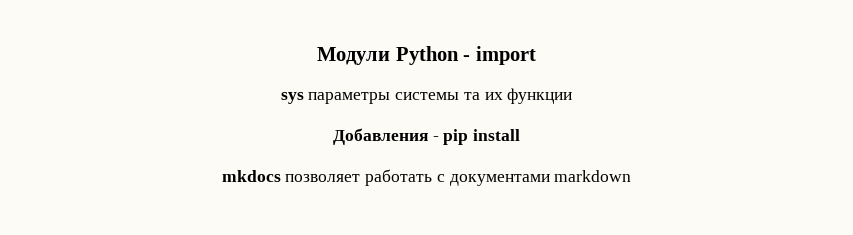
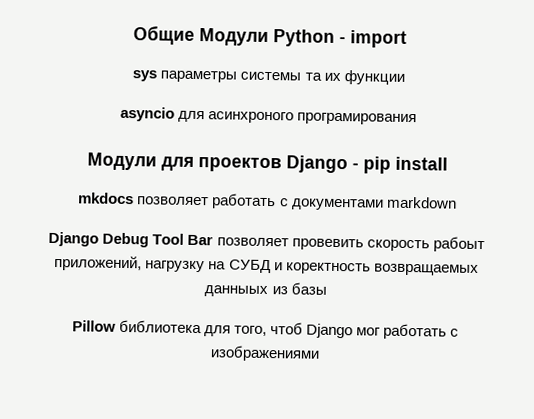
(317, 56) none -> [132,25,195,45] Общие
[332,128,428,145] Добавления -> [119,106,418,126] [87,152,348,174] asyncio для асинхроного програмирования // Модули для проектов Django
(632, 176) none -> [48,231,485,253] [54,254,479,276] [204,282,327,298] [71,319,460,340] [210,345,320,362] // Django Debug Tool Bar позволяет провевить скорость рабоыт приложений, нагрузку на СУБД и коректность возвращаемых данныых из базы // Pillow библиотека для того, чтоб Django мог работать с изображениями

